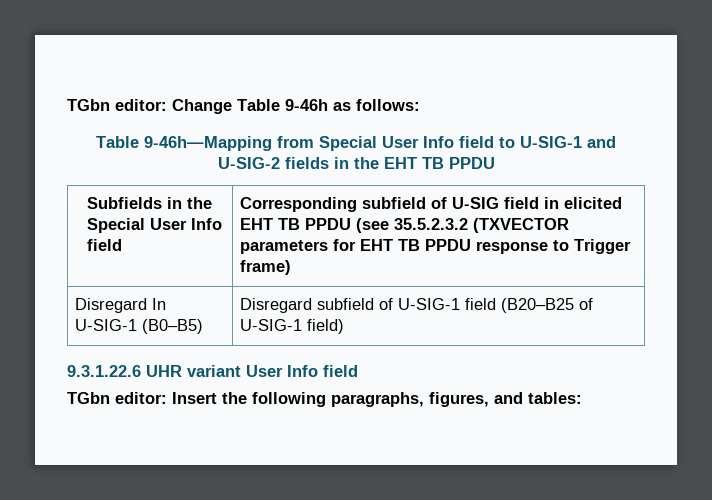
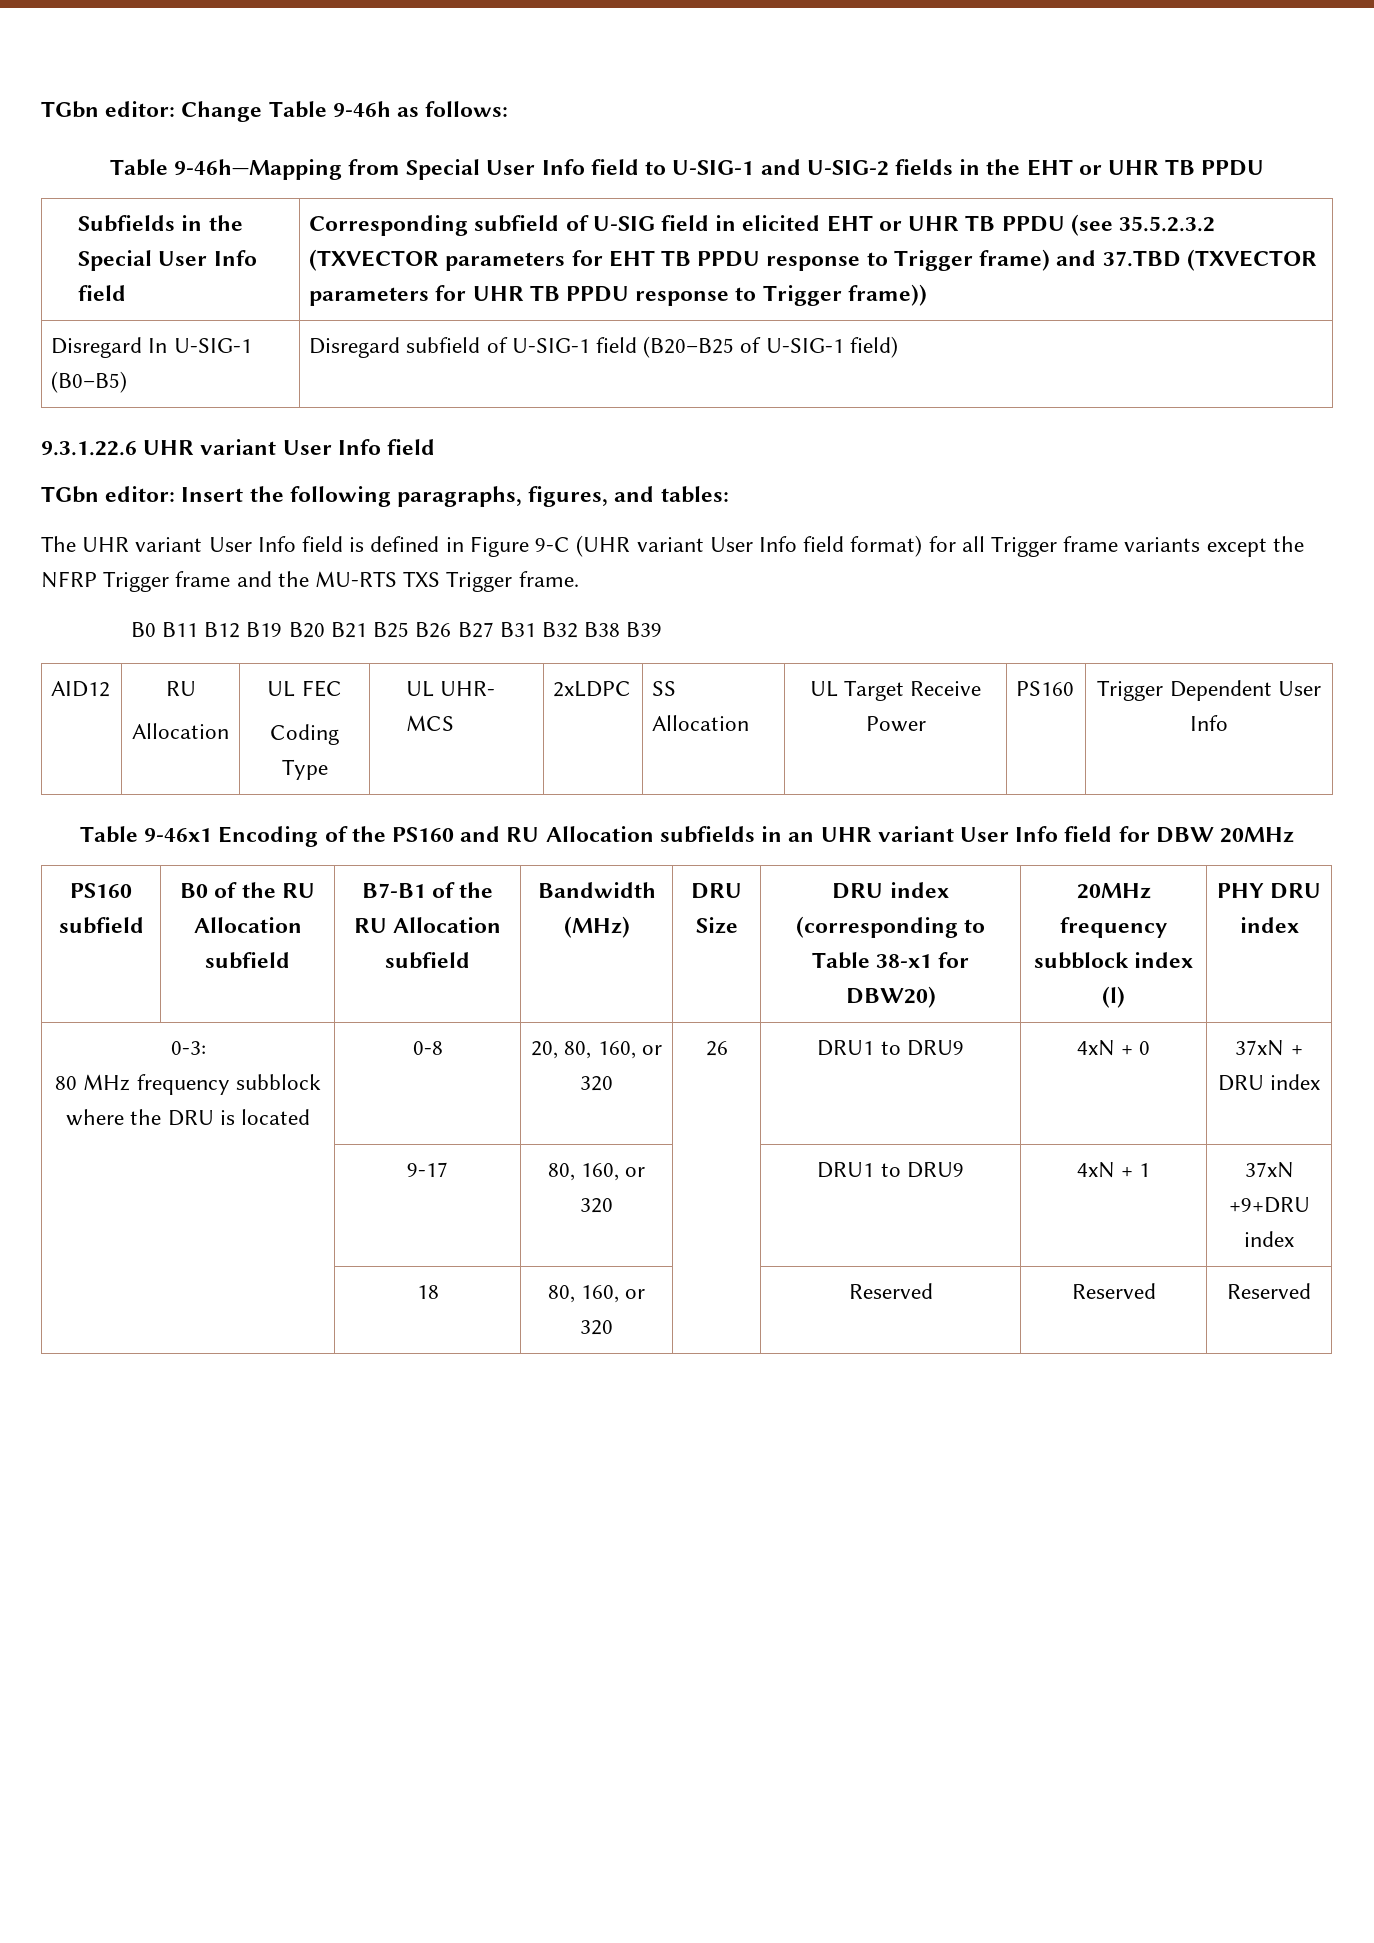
(417, 163) none -> [1078,160,1159,175] or UHR
(273, 224) none -> [878,216,960,231] or UHR
(291, 267) none -> [1056,249,1317,271] [309,284,927,306] and 37.TBD (TXVECTOR parameters for UHR TB PPDU response to Trigger frame))
(582, 398) none -> [41,535,1304,557] [41,571,579,592] [130,622,663,638] [51,681,111,697] [165,681,196,696] [132,723,229,739] [267,680,342,697] [270,724,339,745] [281,759,328,780] [406,681,496,697] [406,715,455,731] [553,681,632,697] [652,681,677,696] [652,715,750,731] [809,680,982,701] [865,716,926,732] [1016,681,1075,696] [1097,680,1321,701] [1190,715,1228,731] [80,826,1294,847] [70,883,132,898] [58,917,144,934] [180,882,315,898] [193,917,302,933] [205,952,290,969] [361,882,494,898] [353,917,502,933] [385,952,470,969] [537,882,656,898] [563,916,630,938] [691,883,742,899] [695,917,738,934] [832,882,949,899] [795,916,986,938] [811,952,970,969] [845,986,936,1008] [1076,883,1151,899] [1060,917,1167,938] [1033,952,1194,969] [1102,986,1125,1008] [1216,883,1322,899] [1239,917,1299,933] [170,1041,206,1055] [55,1074,321,1095] [66,1109,310,1126] [412,1041,443,1055] [531,1041,662,1059] [580,1076,613,1091] [705,1041,728,1056] [817,1040,964,1056] [1076,1040,1151,1056] [1235,1040,1303,1056] [1217,1074,1321,1091] [407,1162,448,1177] [547,1163,646,1181] [580,1198,613,1213] [817,1162,964,1178] [1076,1162,1151,1178] [1244,1162,1294,1178] [1228,1197,1310,1213] [1244,1231,1294,1247] [416,1285,439,1299] [547,1285,646,1303] [580,1320,613,1335] [848,1283,933,1299] [1071,1283,1156,1299] [1227,1283,1311,1299] // The UHR variant User Info field is defined in Figure 9-C (UHR variant User Info field format) for all Trigger frame variants except the NFRP Trigger frame and the MU-RTS TXS Trigger frame. // B0 B11 B12 B19 B20 B21 B25 B26 B27 B31 B32 B38 B39 // AID12 | RU // Allocation | UL FEC // Coding Type | UL UHR- MCS | 2xLDPC | SS Allocation | UL Target Receive Power | PS160 | Trigger Dependent User Info // Table 9-46x1 Encoding of the PS160 and RU Allocation subfields in an UHR variant User Info field for DBW 20MHz // PS160 subfield | B0 of the RU Allocation subfield | B7-B1 of the RU Allocation subfield | Bandwidth (MHz) | DRU Size | DRU index (corresponding to Table 38-x1 for DBW20) | 20MHz frequency subblock index (l) | PHY DRU index // 0-3: // 80 MHz frequency subblock where the DRU is located | 0-8 | 20, 80, 160, or 320 | 26 | DRU1 to DRU9 | 4xN + 0 | 37xN + DRU index // | 9-17 | 80, 160, or 320 | | DRU1 to DRU9 | 4xN + 1 | 37xN +9+DRU index // | 18 | 80, 160, or 320 | | Reserved | Reserved | Reserved

